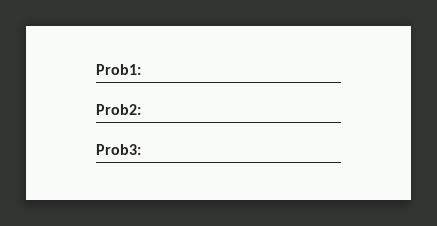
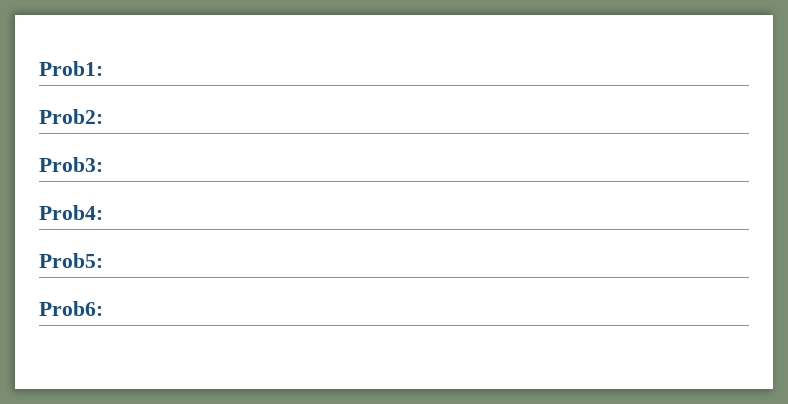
(141, 149) none -> [39,205,103,220] [39,253,103,268] [39,301,103,316] // Prob4: // Prob5: // Prob6:

